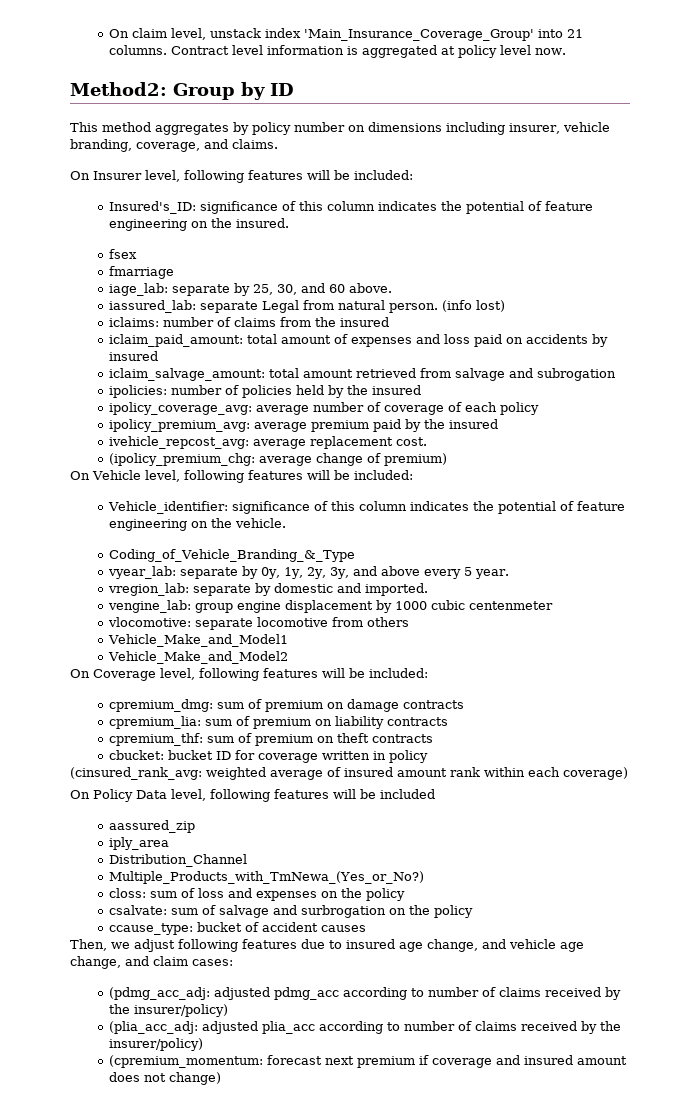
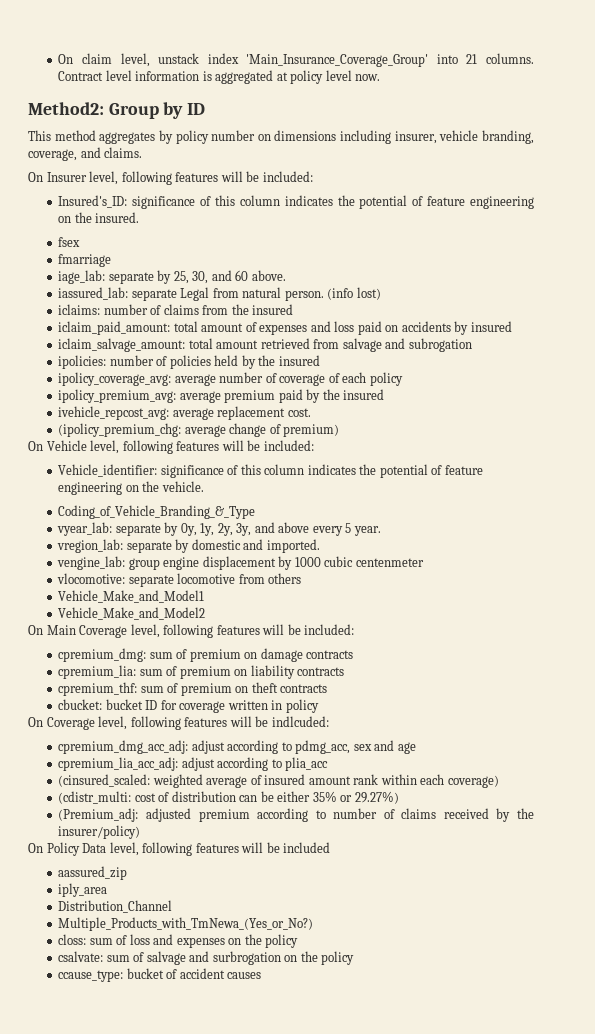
(90, 673) none -> [46,625,76,635] Main
[70,767,202,780] (cinsured_rank_avg: -> [28,716,329,730] [58,740,416,754] [58,757,329,771] [58,774,151,787] On Coverage level, following features will be indlcuded: // cpremium_dmg_acc_adj: adjust according to pdmg_acc, sex and age // cpremium_lia_acc_adj: adjust according to plia_acc // (cinsured_scaled:
(628, 773) none -> [58,791,399,804] [58,808,535,822] [58,825,141,839] // (cdistr_multi: cost of distribution can be either 35% or 29.27%) // (Premium_adj: adjusted premium according to number of claims received by the insurer/policy)
[70,939,584,952] [70,956,233,969] [109,987,622,1000] [109,1004,229,1017] [109,1021,622,1034] [109,1038,204,1051] [109,1055,628,1068] [109,1072,222,1085] // Then, we adjust following features due to insured age change, and vehicle age change, and claim cases: // (pdmg_acc_adj: adjusted pdmg_acc according to number of claims received by the insurer/policy) // (plia_acc_adj: adjusted plia_acc according to number of claims received by the insurer/policy) // (cpremium_momentum: forecast next premium if coverage and insured amount does not change) -> (262, 975) none

